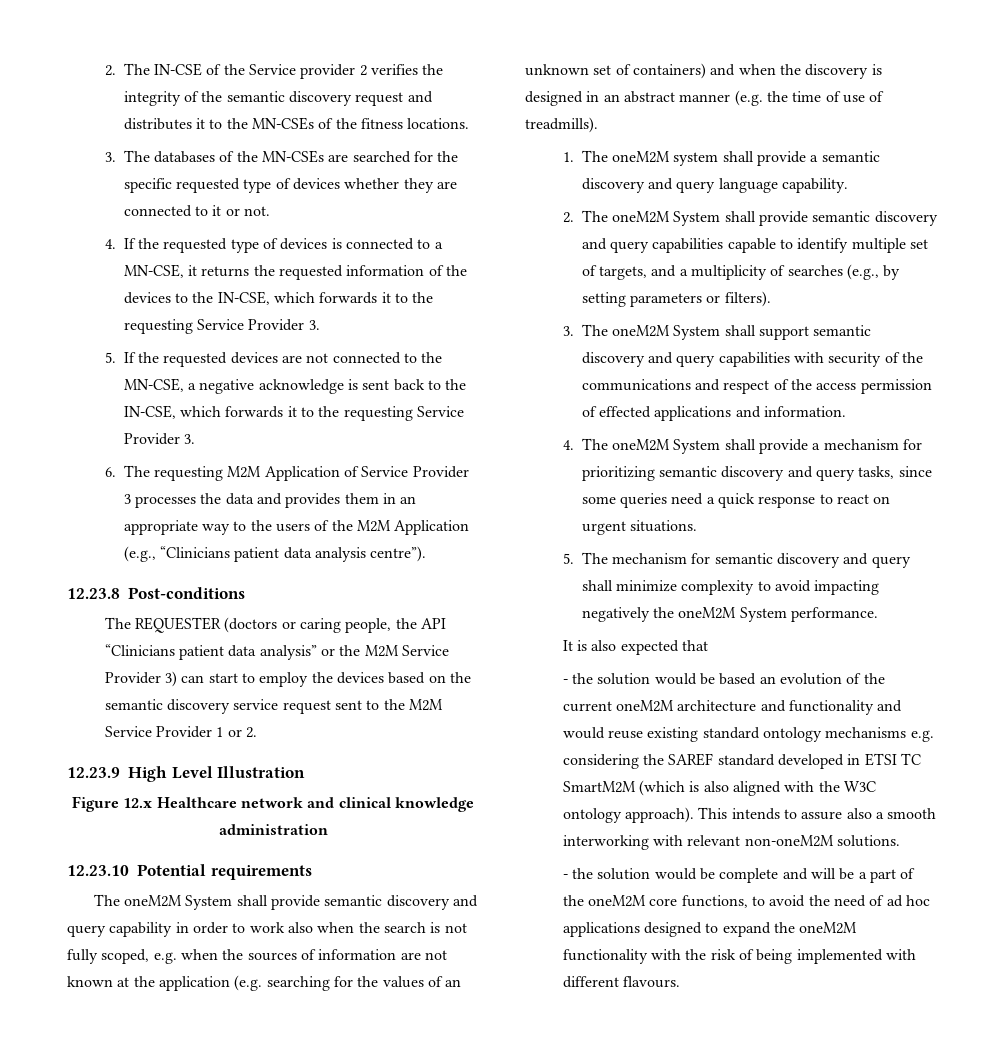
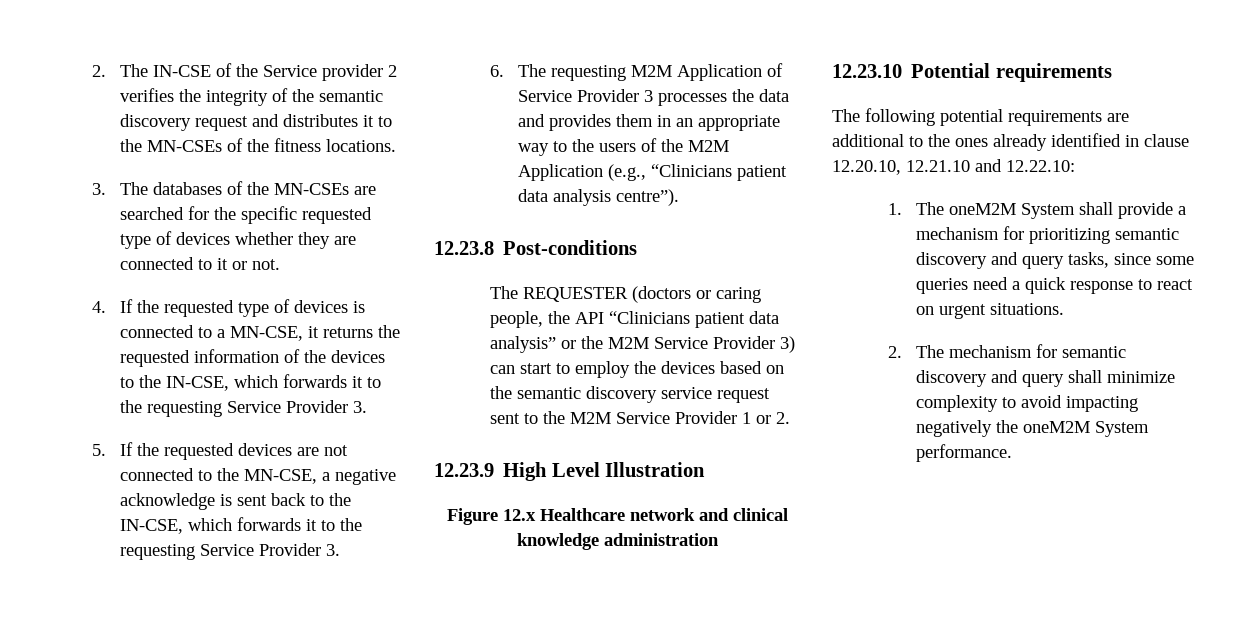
[123,895,478,910] [67,922,467,937] [67,949,447,964] [67,975,462,991] [525,63,882,79] [525,90,885,106] [525,117,598,133] [562,150,880,166] [581,178,849,193] [562,210,938,226] [581,238,928,253] [581,264,901,280] [581,291,771,307] [562,324,872,340] [581,352,923,367] [581,379,932,394] [581,406,847,421] [562,440,574,450] oneM2M System shall provide semantic discovery and query capability in order to work also when the search is not fully scoped, e.g. when the sources of information are not known at the application (e.g. searching for the values of an unknown set of containers) and when the discovery is designed in an abstract manner (e.g. the time of use of treadmills). // 1. The oneM2M system shall provide a semantic discovery and query language capability. // 2. The oneM2M System shall provide semantic discovery and query capabilities capable to identify multiple set of targets, and a multiplicity of searches (e.g., by setting parameters or filters). // 3. The oneM2M System shall support semantic discovery and query capabilities with security of the communications and respect of the access permission of effected applications and information. // 4. -> [865,108,1129,126] [832,133,1189,151] [832,159,1075,175] [888,203,903,215] following potential requirements are additional to the ones already identified in clause 12.20.10, 12.21.10 and 12.22.10: // 1.
[562,553,574,564] 5. -> [888,346,903,358] 2.
[562,640,709,655] [562,673,885,685] [562,700,903,715] [562,727,934,742] [562,753,921,769] [562,780,876,796] [562,807,937,823] [562,835,901,850] [562,868,916,883] [562,895,930,908] [562,922,858,937] [562,949,916,964] [562,976,681,988] // It is also expected that // - the solution would be based an evolution of the current oneM2M architecture and functionality and would reuse existing standard ontology mechanisms e.g. considering the SAREF standard developed in ETSI TC SmartM2M (which is also aligned with the W3C ontology approach). This intends to assure also a smooth interworking with relevant non-oneM2M solutions. // - the solution would be complete and will be a part of the oneM2M core functions, to avoid the need of ad hoc applications designed to expand the oneM2M functionality with the risk of being implemented with different flavours. -> (1013, 453) none

